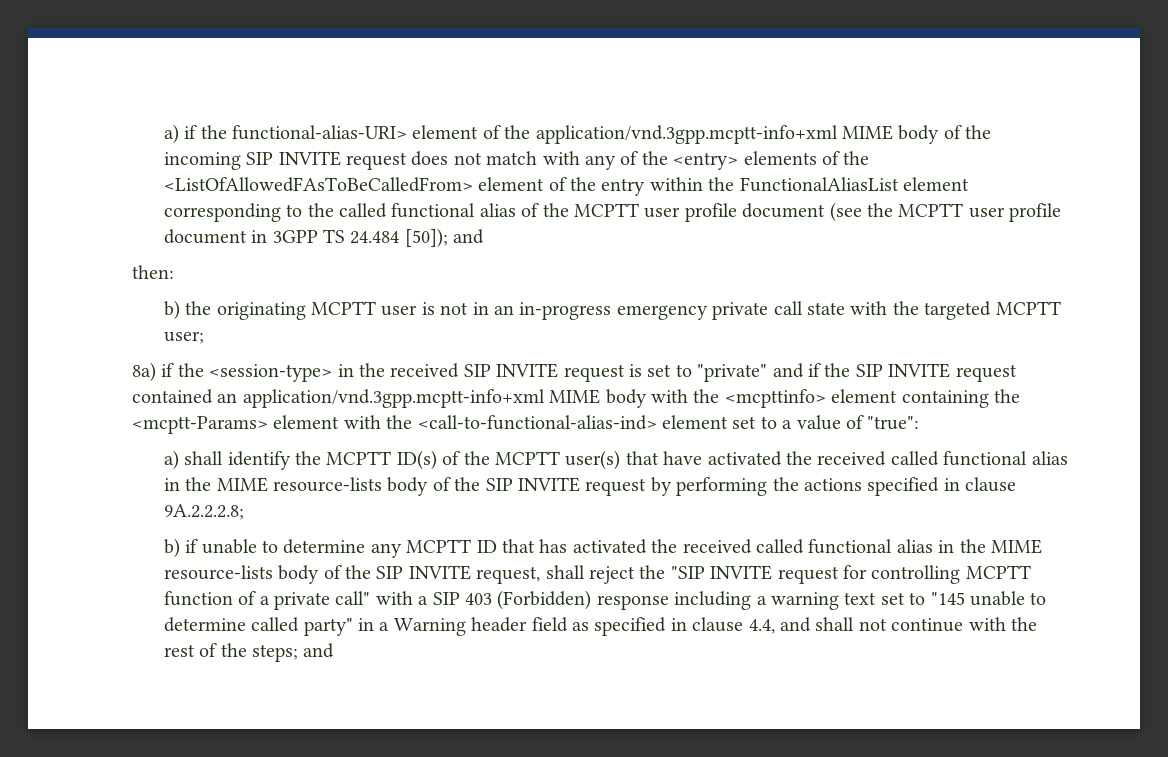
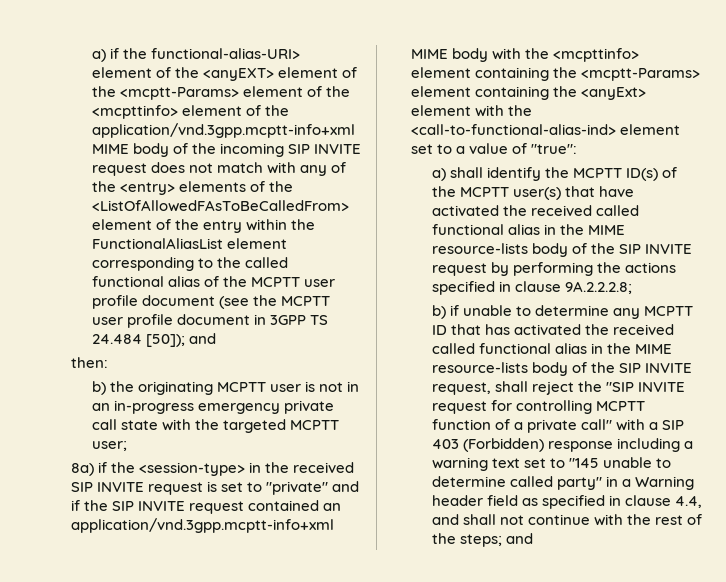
(531, 132) none -> [202,67,357,81] [91,86,350,100] [91,105,289,119] <anyEXT> element of the <mcptt-Params> element of the <mcpttinfo> element of the
(340, 422) none -> [474,86,646,100] [410,105,471,116] containing the <anyExt> element

